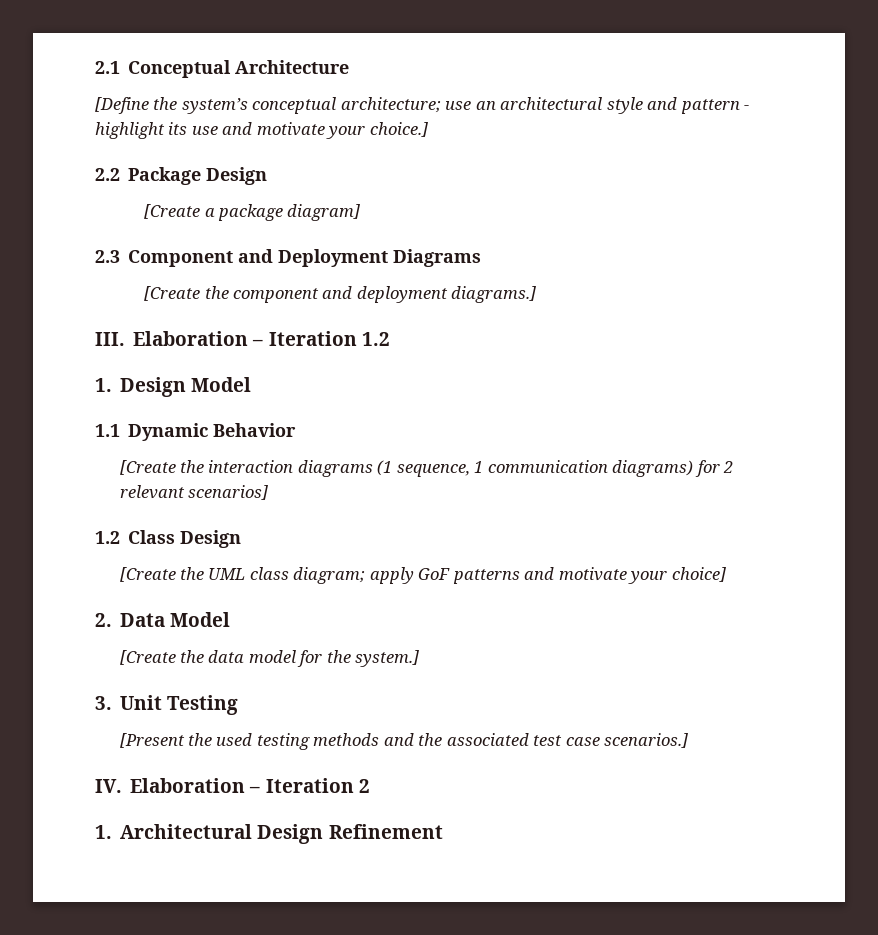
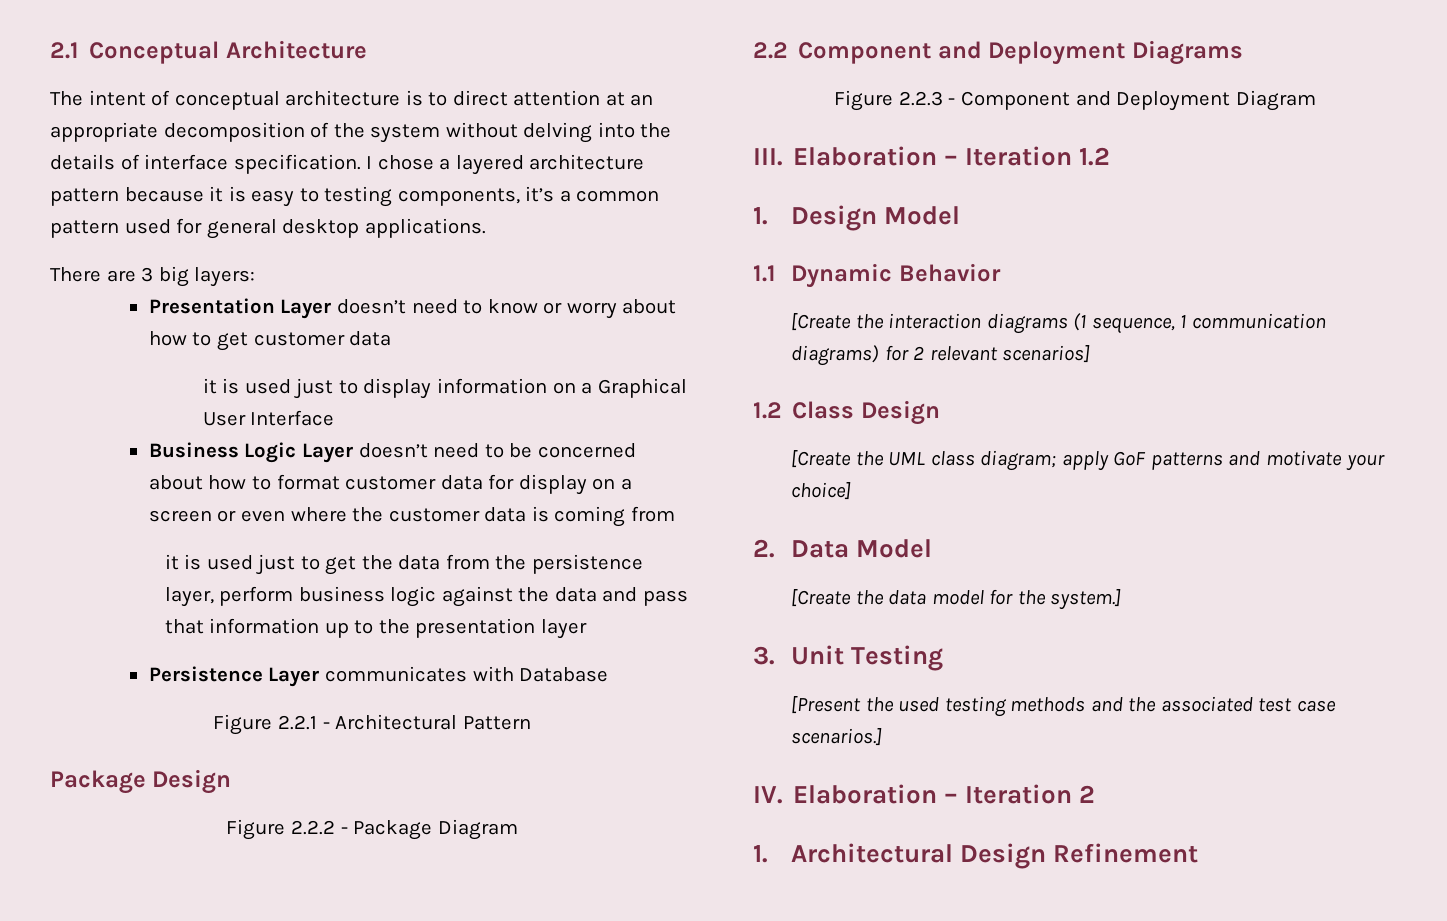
[95,97,750,114] [95,122,428,139] [95,167,268,185] [144,204,361,221] [95,249,482,267] [144,286,537,303] [Define the system’s conceptual architecture; use an architectural style and pattern - highlight its use and motivate your choice.] // 2.2 Package Design // [Create a package diagram] // 2.3 Component and Deployment Diagrams // [Create the component and deployment diagrams.] -> [50,90,654,110] [50,122,672,143] [50,154,645,175] [50,186,660,207] [50,218,486,239] [50,266,256,287] [148,298,677,319] [148,331,392,351] [202,378,687,399] [202,410,335,426] [148,442,636,463] [148,474,632,495] [148,506,675,527] [164,554,643,575] [164,586,688,607] [164,618,587,639] [148,666,609,687] [213,714,531,735] [50,769,232,794] [226,819,518,840] [753,40,1243,65] [834,90,1316,111] The intent of conceptual architecture is to direct attention at an appropriate decomposition of the system without delving into the details of interface specification. I chose a layered architecture pattern because it is easy to testing components, it’s a common pattern used for general desktop applications. // There are 3 big layers: // Presentation Layer doesn’t need to know or worry about how to get customer data // it is used just to display information on a Graphical User Interface // Business Logic Layer doesn’t need to be concerned about how to format customer data for display on a screen or even where the customer data is coming from // it is used just to get the data from the persistence layer, perform business logic against the data and pass that information up to the presentation layer // Persistence Layer communicates with Database // Figure 2.2.1 - Architectural Pattern // Package Design // Figure 2.2.2 - Package Diagram // 2.2 Component and Deployment Diagrams // Figure 2.2.3 - Component and Deployment Diagram

